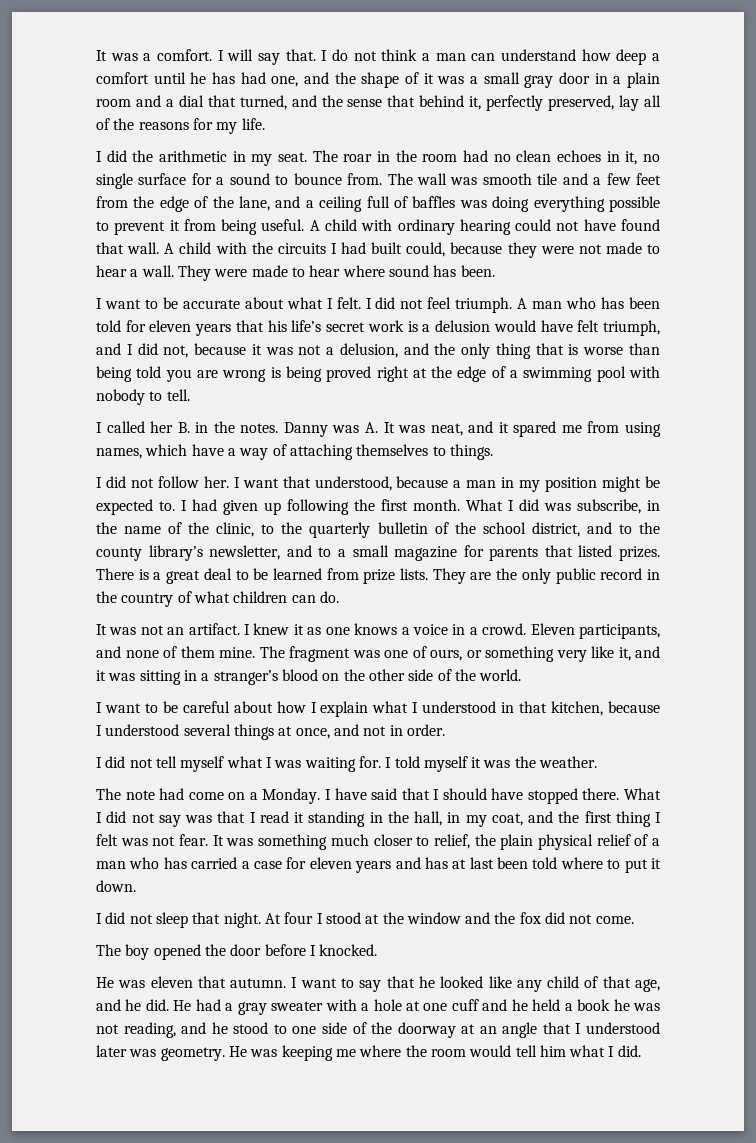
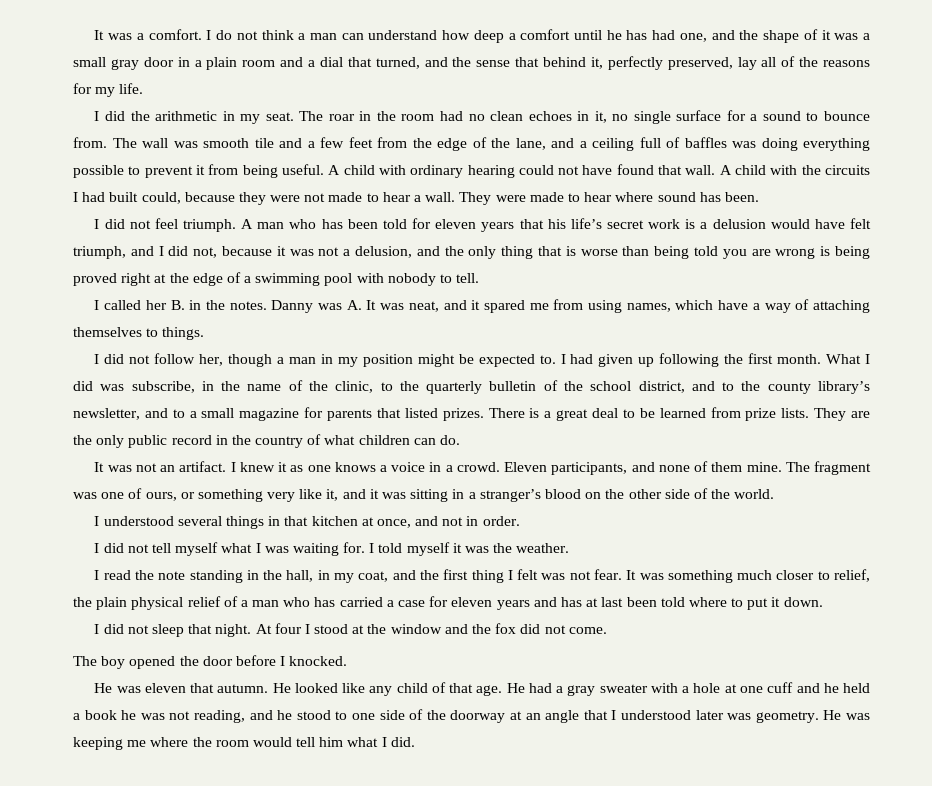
[227,49,328,65] will say that. I -> (212, 35) none
[104,297,372,309] want to be accurate about what I felt. I -> (100, 224) none
[203,476,449,491] her. I want that understood, because -> [199,354,273,367] her, though
[104,701,660,717] [96,724,274,740] want to be careful about how I explain what I understood in that kitchen, because I understood several things -> [103,516,358,529] understood several things in that kitchen
[96,788,661,804] [96,811,304,827] The note had come on a Monday. I have said that I should have stopped there. What I did not say was that I read it -> [94,570,186,580] I read the note
[291,976,435,992] I want to say that he -> [272,683,291,693] He
[635,979,660,992] [96,999,169,1011] age, and he did. -> [476,685,503,696] age.

